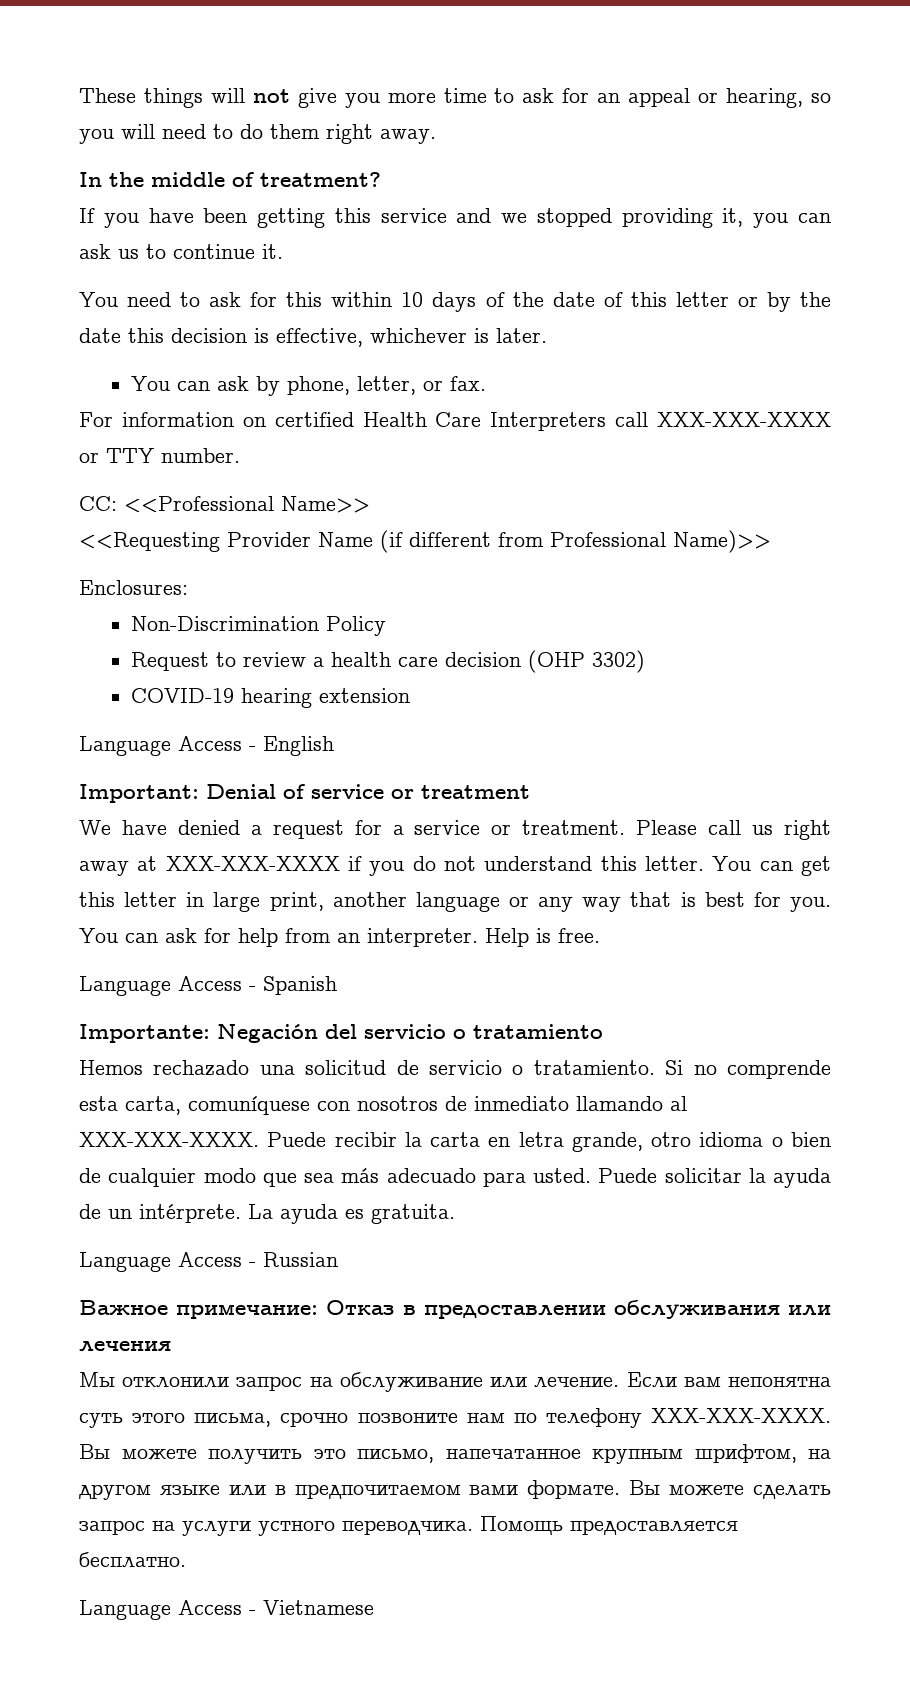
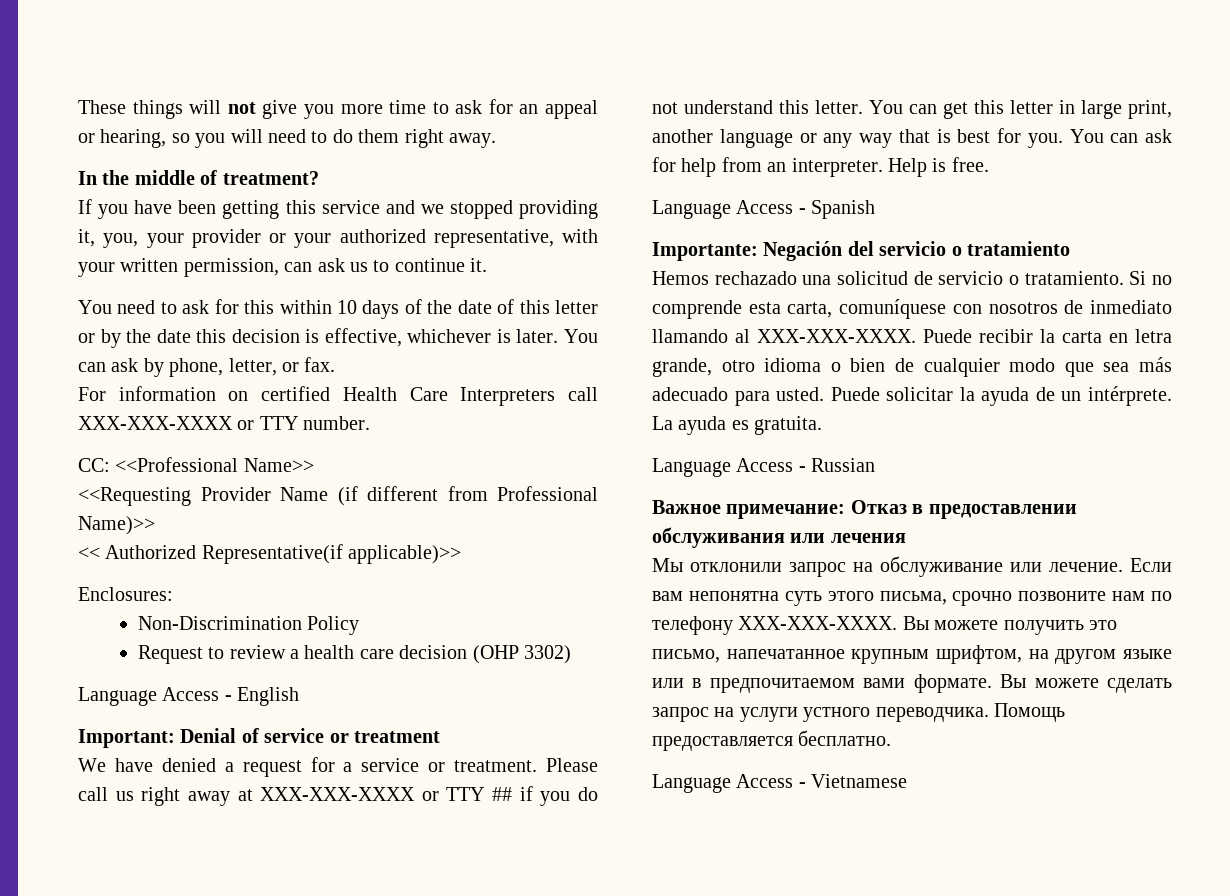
[753,213,789,228] you -> [103,229,598,248] [78,258,279,277] you, your provider or your authorized representative, with your written permission,
(547, 335) // -> (559, 336) none
(771, 541) none -> [78,544,462,564] // << Authorized Representative(if applicable)>>
[131,688,411,708] // COVID-19 hearing extension -> (571, 654) none
(340, 863) none -> [421,787,513,801] or TTY ##

